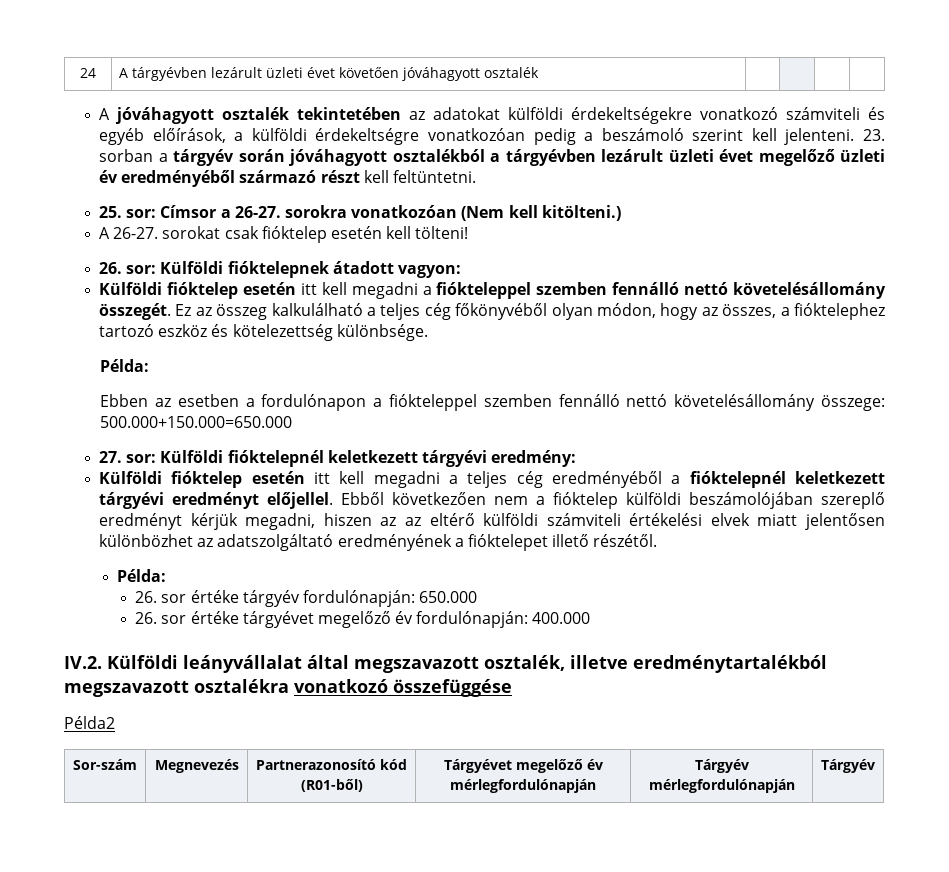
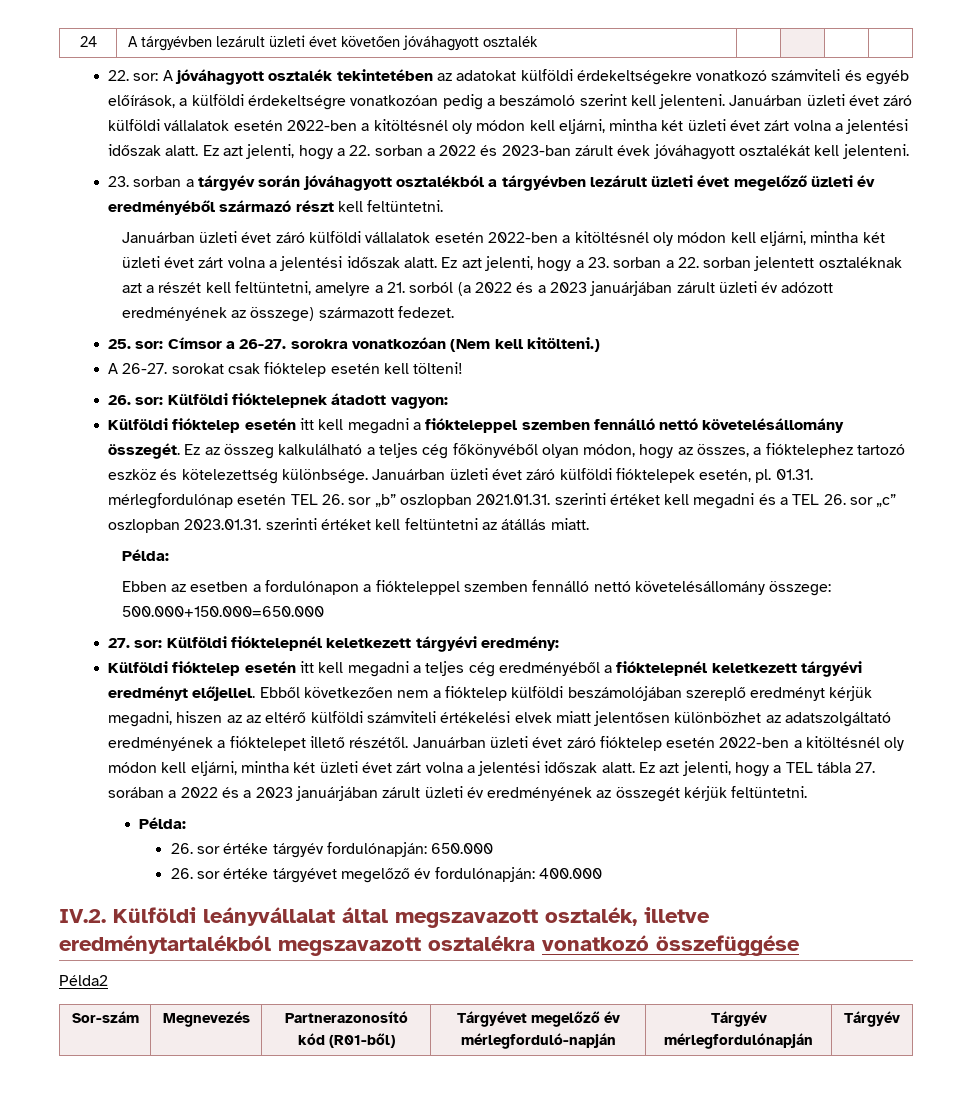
(540, 72) none -> [107,70,159,81] 22. sor:
(855, 136) none -> [729,94,913,106] [107,119,909,134] [107,144,909,160] Januárban üzleti évet záró külföldi vállalatok esetén 2022-ben a kitöltésnél oly módon kell eljárni, mintha két üzleti évet zárt volna a jelentési időszak alatt. Ez azt jelenti, hogy a 22. sorban a 2022 és 2023-ban zárult évek jóváhagyott osztalékát kell jelenteni. //
(477, 176) none -> [121,231,885,246] [121,256,902,272] [121,281,834,296] [121,306,455,322] // Januárban üzleti évet záró külföldi vállalatok esetén 2022-ben a kitöltésnél oly módon kell eljárni, mintha két üzleti évet zárt volna a jelentési időszak alatt. Ez azt jelenti, hogy a 23. sorban a 22. sorban jelentett osztaléknak azt a részét kell feltüntetni, amelyre a 21. sorból (a 2022 és a 2023 januárjában zárult üzleti év adózott eredményének az összege) származott fedezet.
(428, 332) none -> [372,468,813,483] [107,493,897,509] [107,518,589,533] Januárban üzleti évet záró külföldi fióktelepek esetén, pl. 01.31. mérlegfordulónap esetén TEL 26. sor „b” oszlopban 2021.01.31. szerinti értéket kell megadni és a TEL 26. sor „c” oszlopban 2023.01.31. szerinti értéket kell feltüntetni az átállás miatt.
(658, 540) none -> [412,736,905,751] [107,761,876,777] [107,786,808,802] Januárban üzleti évet záró fióktelep esetén 2022-ben a kitöltésnél oly módon kell eljárni, mintha két üzleti évet zárt volna a jelentési időszak alatt. Ez azt jelenti, hogy a TEL tábla 27. sorában a 2022 és a 2023 januárjában zárult üzleti év eredményének az összegét kérjük feltüntetni.
[450,779,596,793] mérlegfordulónapján -> [460,1033,616,1049] mérlegforduló-napján

